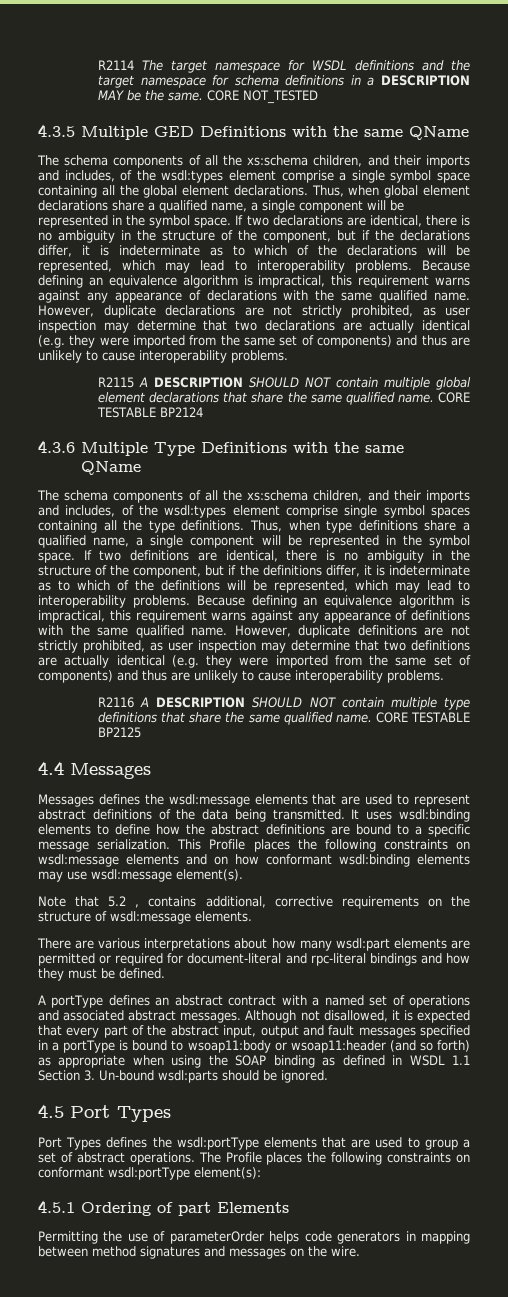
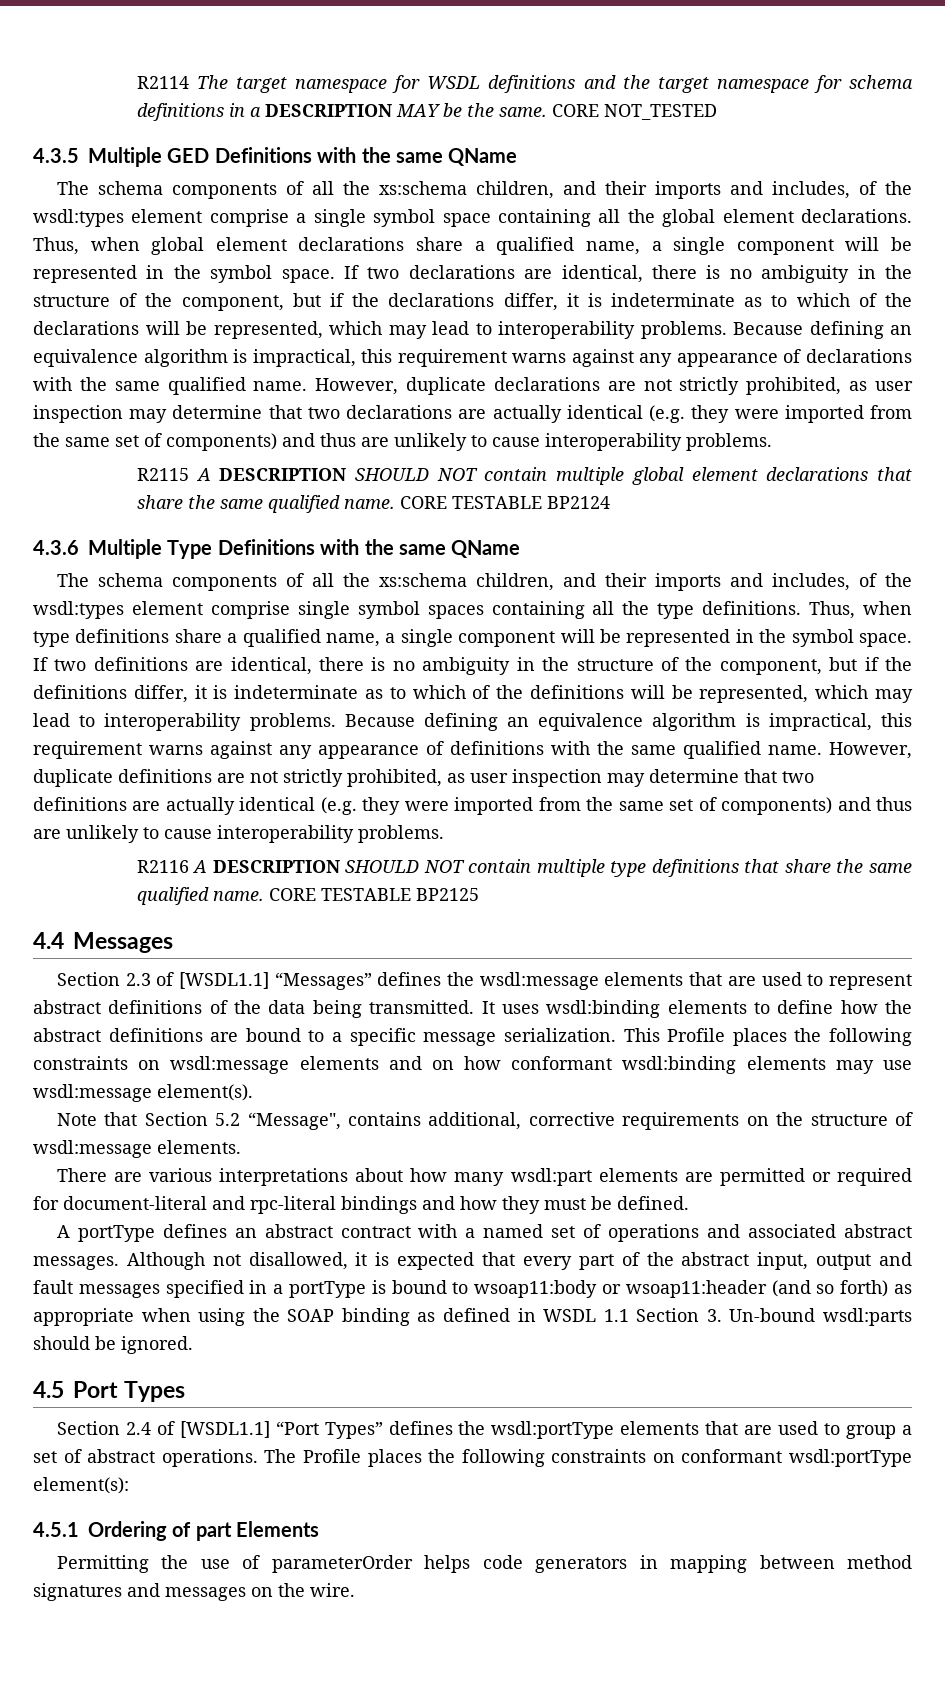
[38,794,94,807] Messages -> [56,972,372,990] Section 2.3 of [WSDL1.1] “Messages”
[108,896,140,908] 5.2 , -> [144,1112,341,1130] Section 5.2 “Message",
[38,1137,102,1150] Port Types -> [56,1421,383,1439] Section 2.4 of [WSDL1.1] “Port Types”

